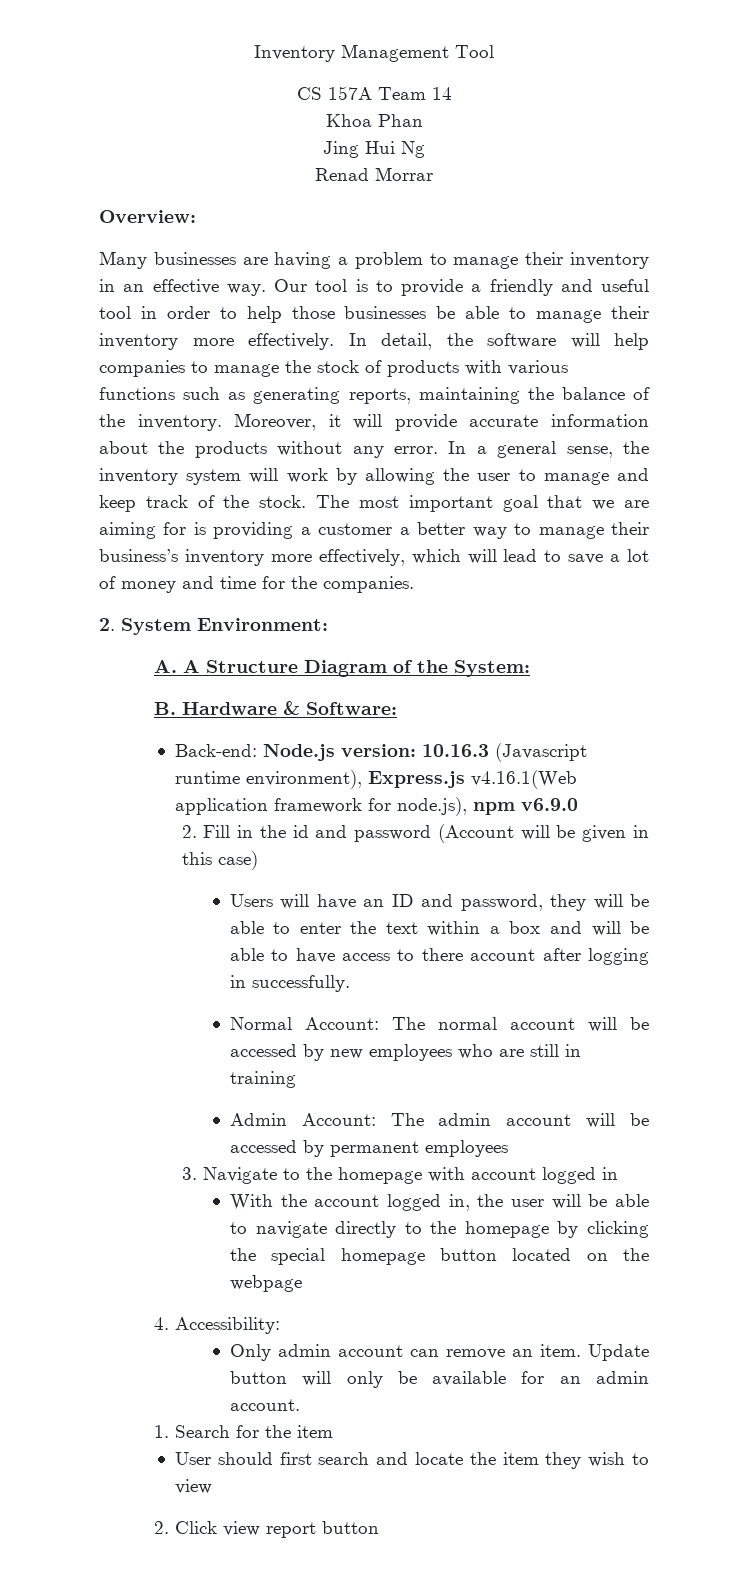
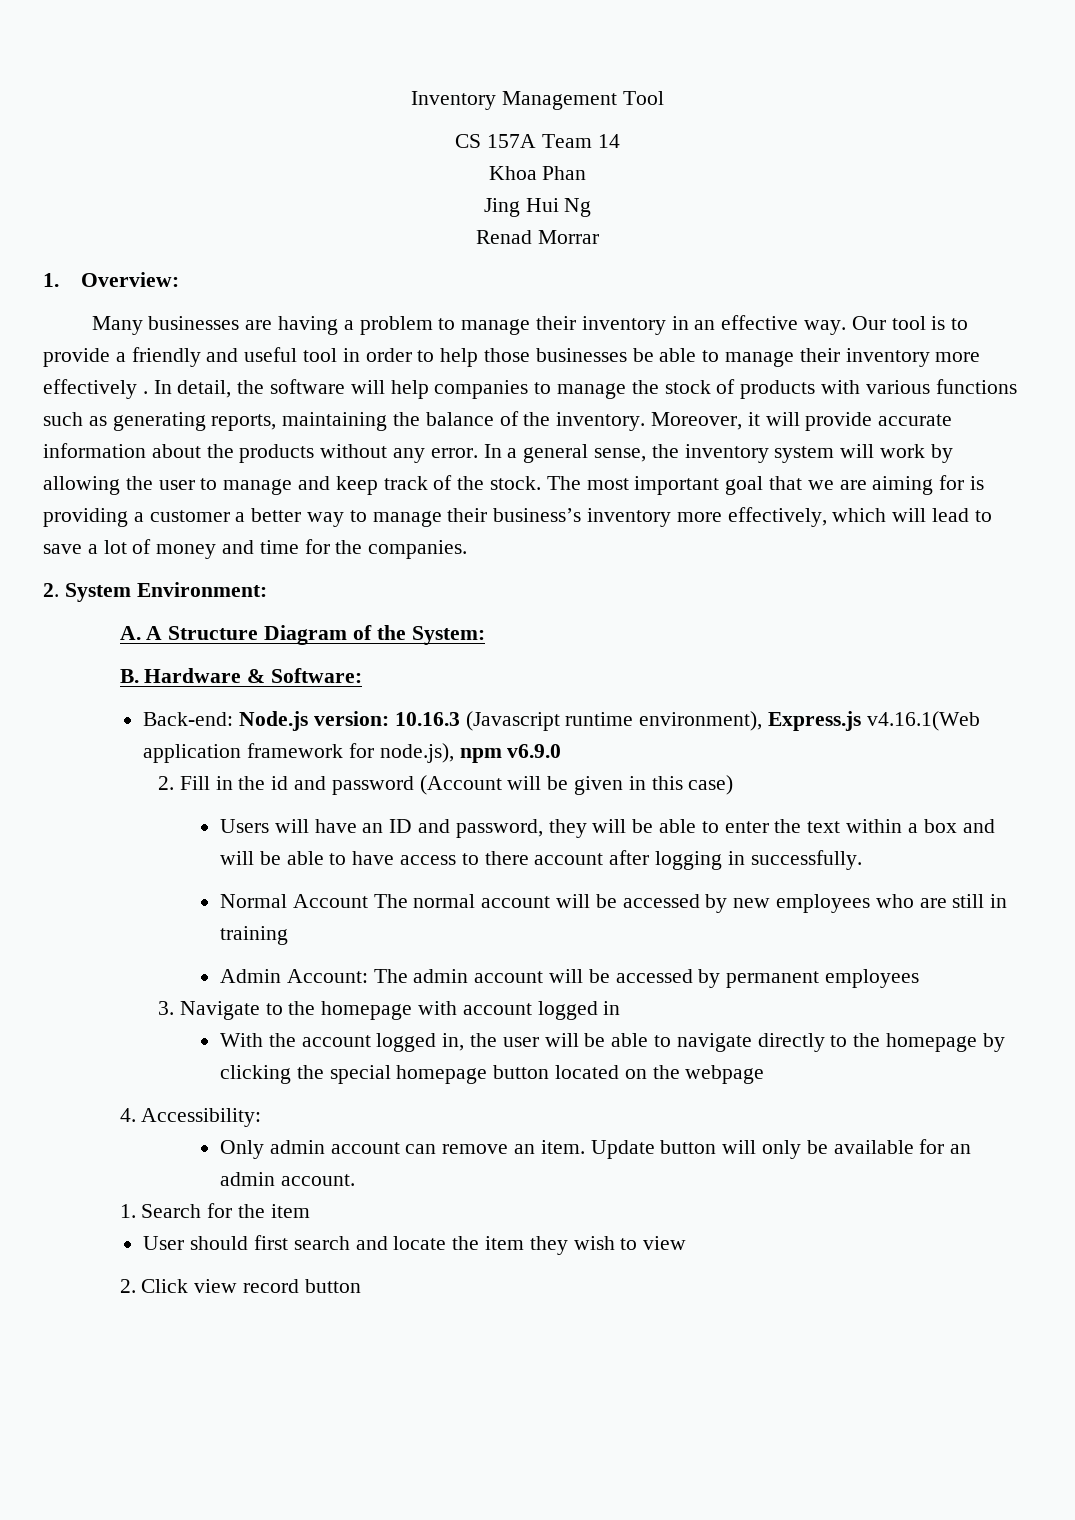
(433, 174) none -> [43,273,59,287] 1.
[248,333,334,350] effectively. -> [43,379,148,399] effectively .
[304,1017,379,1030] Account: -> [292,894,368,908] Account
[266,1522,317,1538] report -> [243,1279,300,1293] record

